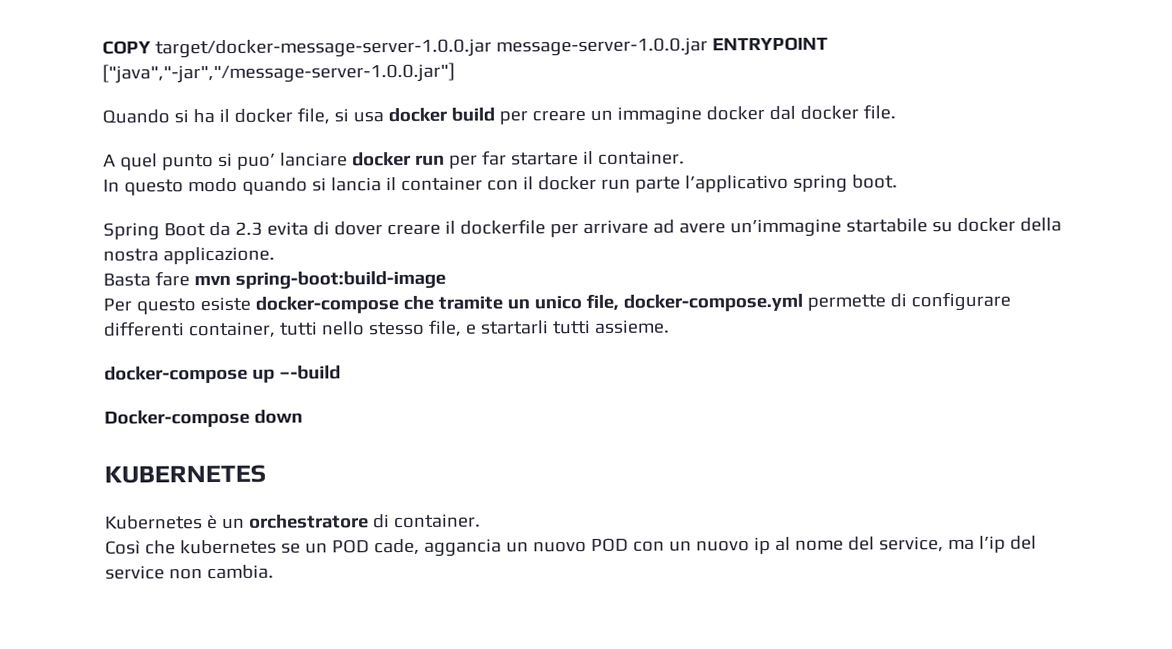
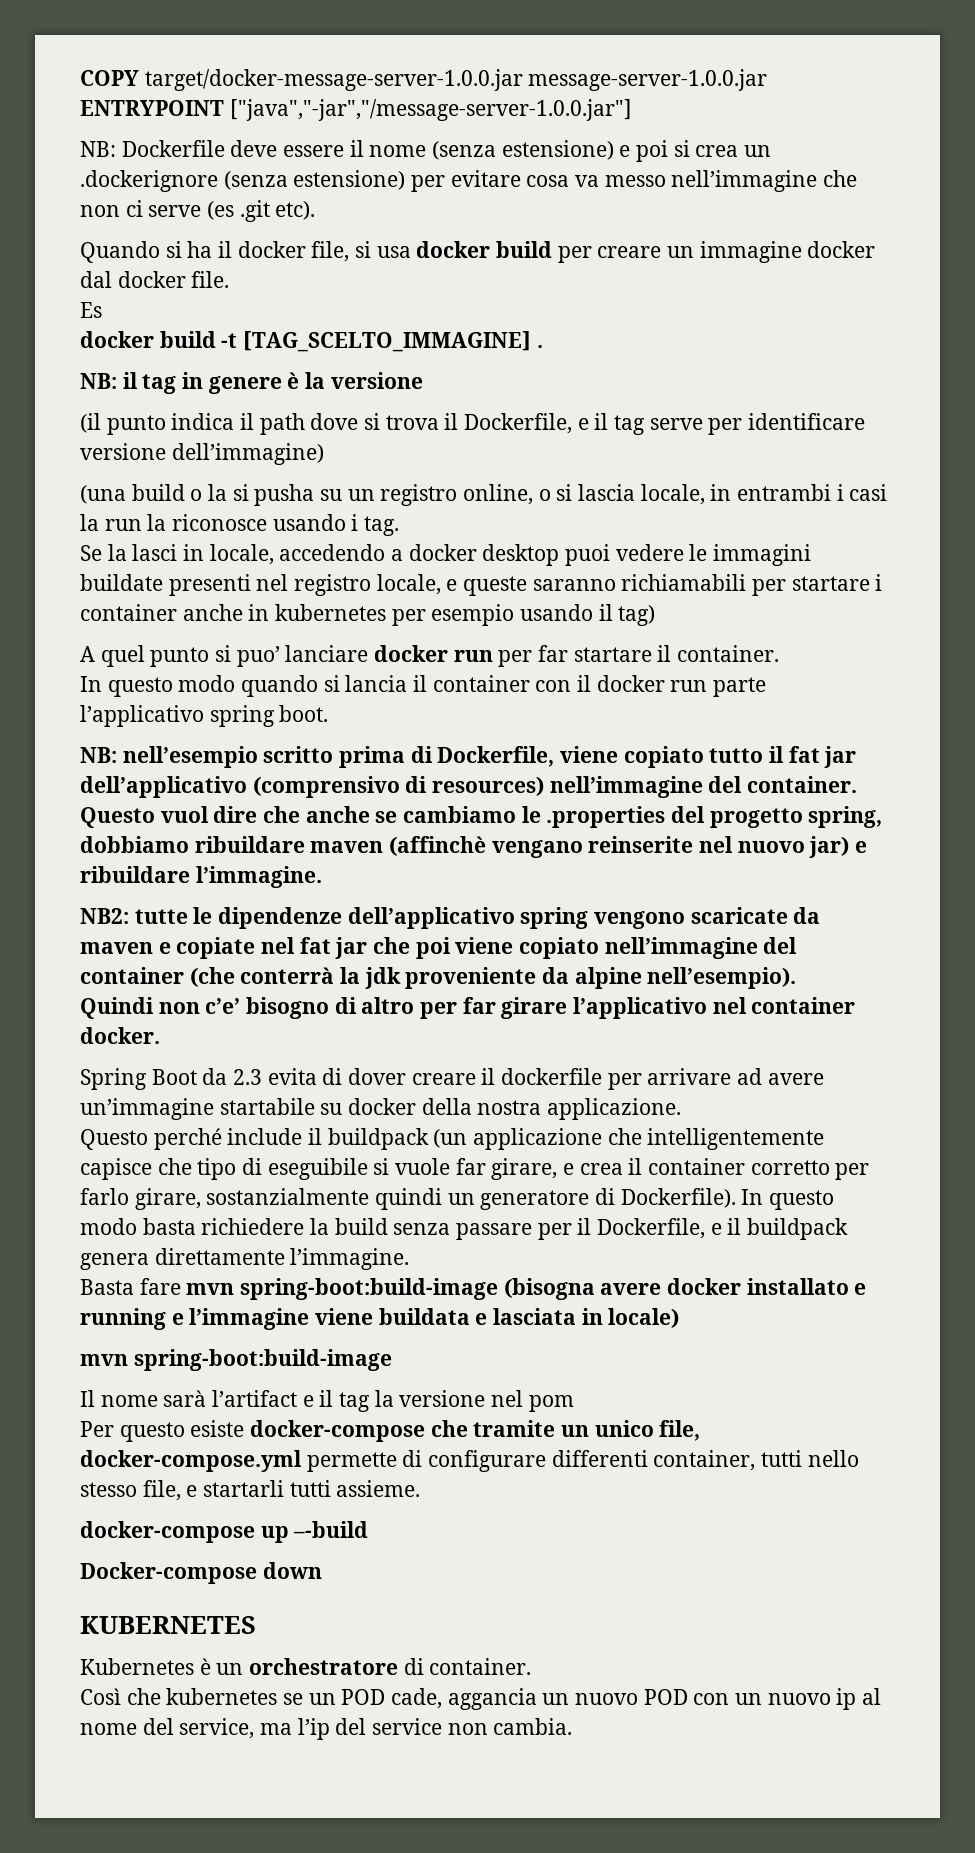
(455, 73) none -> [80,140,772,162] [80,170,858,192] [80,200,316,222] // NB: Dockerfile deve essere il nome (senza estensione) e poi si crea un .dockerignore (senza estensione) per evitare cosa va messo nell’immagine che non ci serve (es .git etc).
(896, 112) none -> [80,302,102,318] [80,331,543,352] [80,372,423,394] [80,413,866,435] [80,443,324,465] [80,484,888,506] [80,514,400,536] [80,544,812,566] [80,574,883,596] [80,604,656,626] // Es // docker build -t [TAG_SCELTO_IMMAGINE] . // NB: il tag in genere è la versione // (il punto indica il path dove si trova il Dockerfile, e il tag serve per identificare versione dell’immagine) // (una build o la si pusha su un registro online, o si lascia locale, in entrambi i casi la run la riconosce usando i tag. // Se la lasci in locale, accedendo a docker desktop puoi vedere le immagini buildate presenti nel registro locale, e queste saranno richiamabili per startare i container anche in kubernetes per esempio usando il tag)
(898, 181) none -> [80,746,857,768] [80,776,858,798] [80,806,883,828] [80,836,868,858] [80,866,322,888] [80,907,821,929] [80,937,798,959] [80,967,797,989] [80,997,856,1019] [80,1027,160,1044] // NB: nell’esempio scritto prima di Dockerfile, viene copiato tutto il fat jar dell’applicativo (comprensivo di resources) nell’immagine del container. Questo vuol dire che anche se cambiamo le .properties del progetto spring, dobbiamo ribuildare maven (affinchè vengano reinserite nel nuovo jar) e ribuildare l’immagine. // NB2: tutte le dipendenze dell’applicativo spring vengono scaricate da maven e copiate nel fat jar che poi viene copiato nell’immagine del container (che conterrà la jdk proveniente da alpine nell’esempio). // Quindi non c’e’ bisogno di altro per far girare l’applicativo nel container docker.
[103,270,446,290] Basta fare mvn spring-boot:build-image -> [80,1128,825,1150] [80,1158,870,1180] [80,1188,835,1210] [80,1218,849,1240] [80,1248,410,1270] [80,1278,867,1300] [80,1308,680,1330] [80,1349,392,1371] [80,1390,574,1412] Questo perché include il buildpack (un applicazione che intelligentemente capisce che tipo di eseguibile si vuole far girare, e crea il container corretto per farlo girare, sostanzialmente quindi un generatore di Dockerfile). In questo modo basta richiedere la build senza passare per il Dockerfile, e il buildpack genera direttamente l’immagine. // Basta fare mvn spring-boot:build-image (bisogna avere docker installato e running e l’immagine viene buildata e lasciata in locale) // mvn spring-boot:build-image // Il nome sarà l’artifact e il tag la versione nel pom

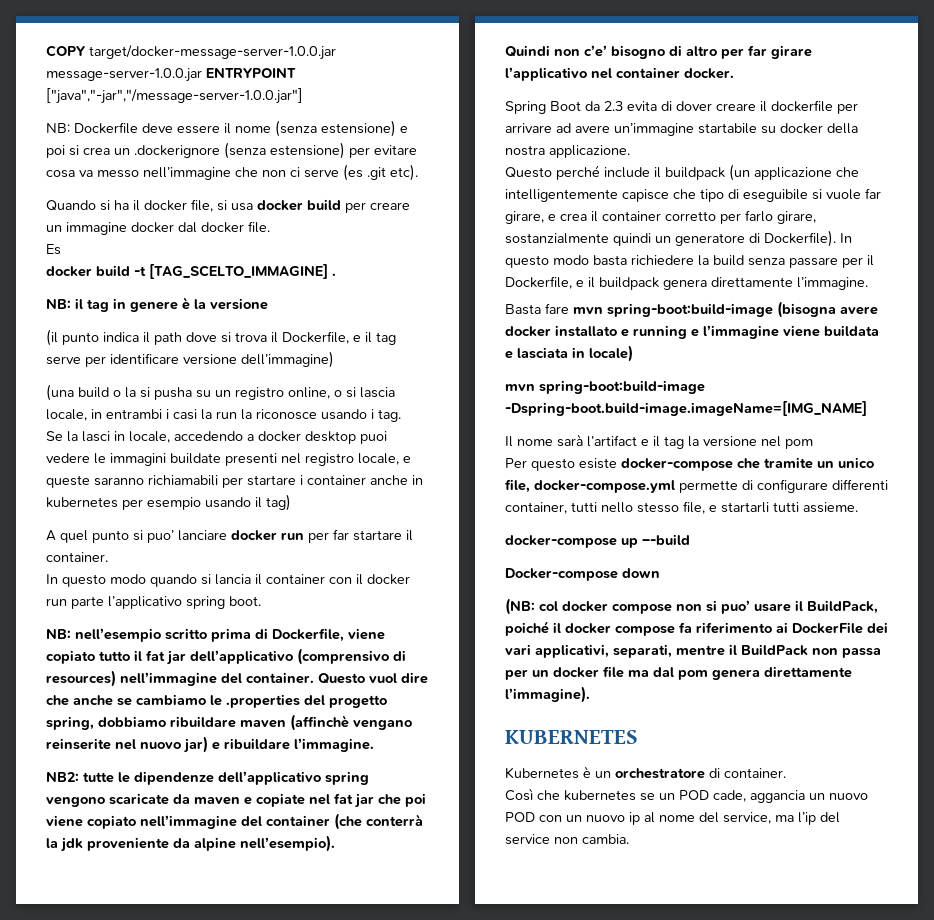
(392, 1360) none -> [505,401,867,416] -Dspring-boot.build-image.imageName=[IMG_NAME]
(322, 1570) none -> [505,598,878,615] [505,621,888,636] [505,644,881,658] [505,666,852,680] [505,686,590,703] // (NB: col docker compose non si puo’ usare il BuildPack, poiché il docker compose fa riferimento ai DockerFile dei vari applicativi, separati, mentre il BuildPack non passa per un docker file ma dal pom genera direttamente l’immagine).

